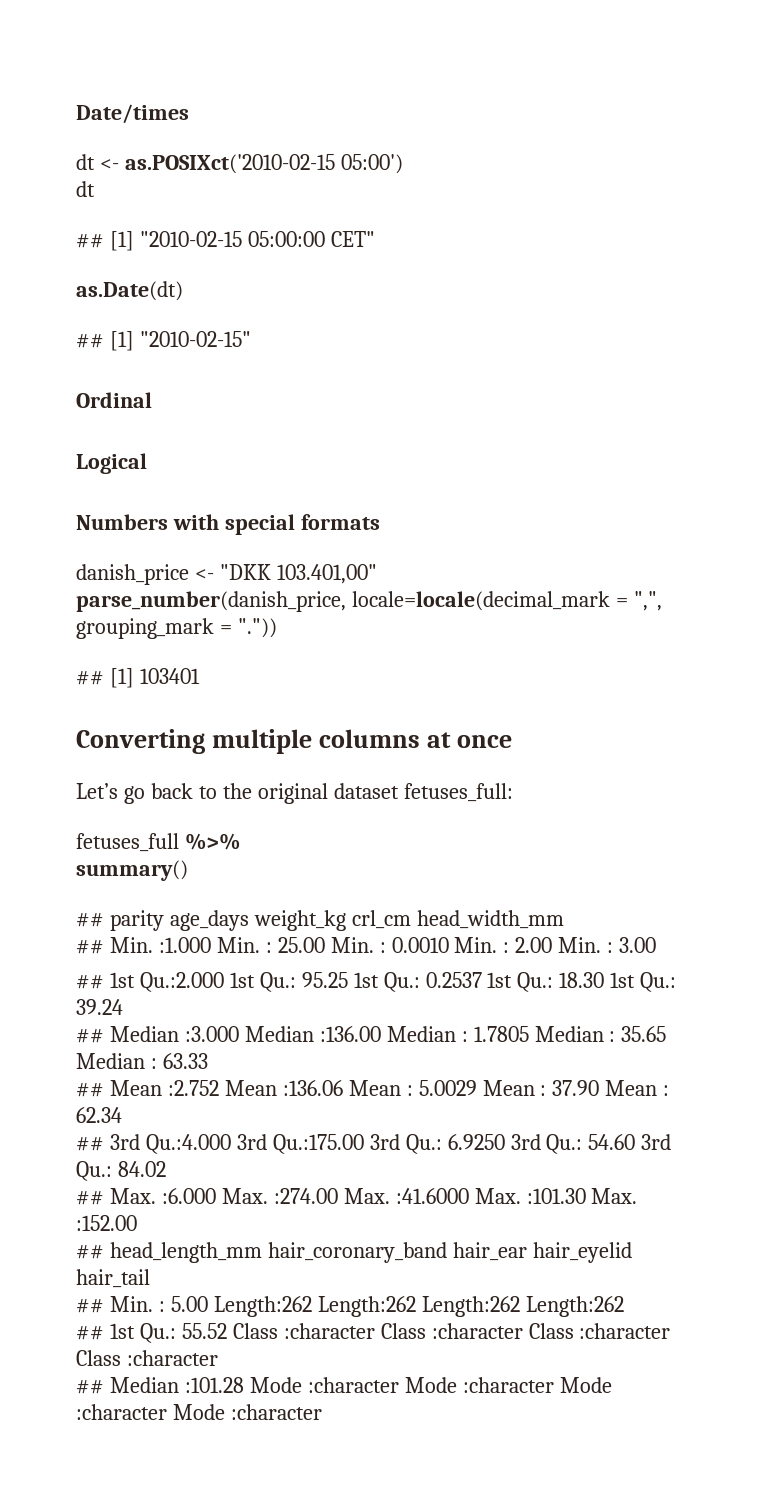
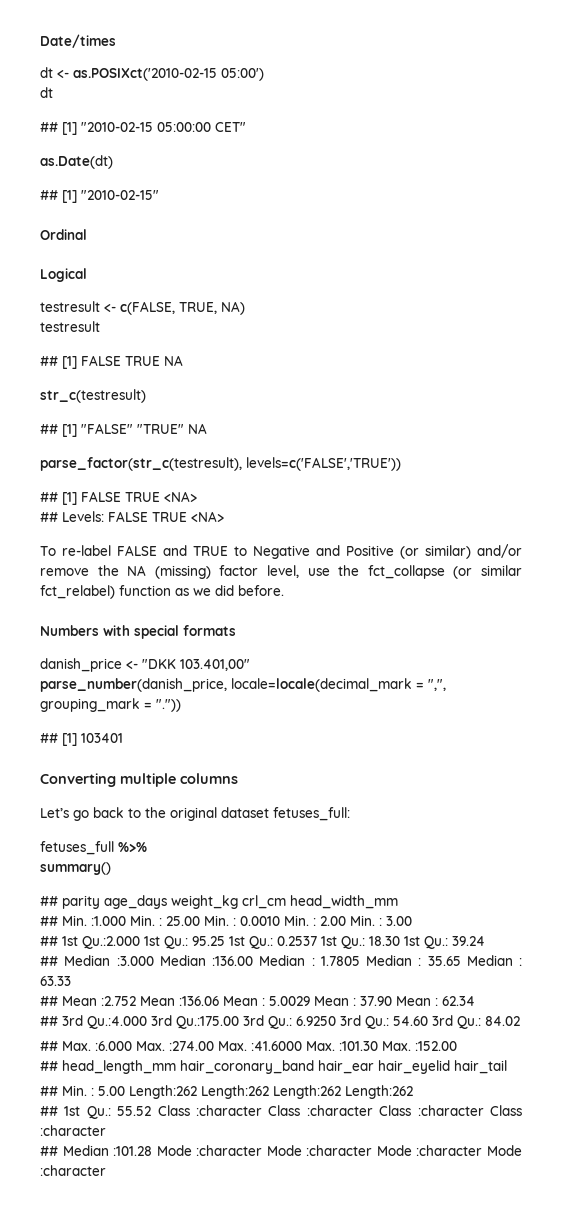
(147, 463) none -> [40,301,245,315] [40,321,100,332] [40,355,183,369] [40,389,146,403] [40,423,207,437] [40,457,401,471] [40,491,197,505] [40,511,224,522] [40,544,522,559] [40,565,523,579] [40,585,284,599] // testresult <- c(FALSE, TRUE, NA) // testresult // ## [1] FALSE TRUE NA // str_c(testresult) // ## [1] "FALSE" "TRUE" NA // parse_factor(str_c(testresult), levels=c('FALSE','TRUE')) // ## [1] FALSE TRUE <NA> // ## Levels: FALSE TRUE <NA> // To re-label FALSE and TRUE to Negative and Positive (or similar) and/or remove the NA (missing) factor level, use the fct_collapse (or similar fct_relabel) function as we did before.
[426,732,512,748] at once -> (238, 778) none

